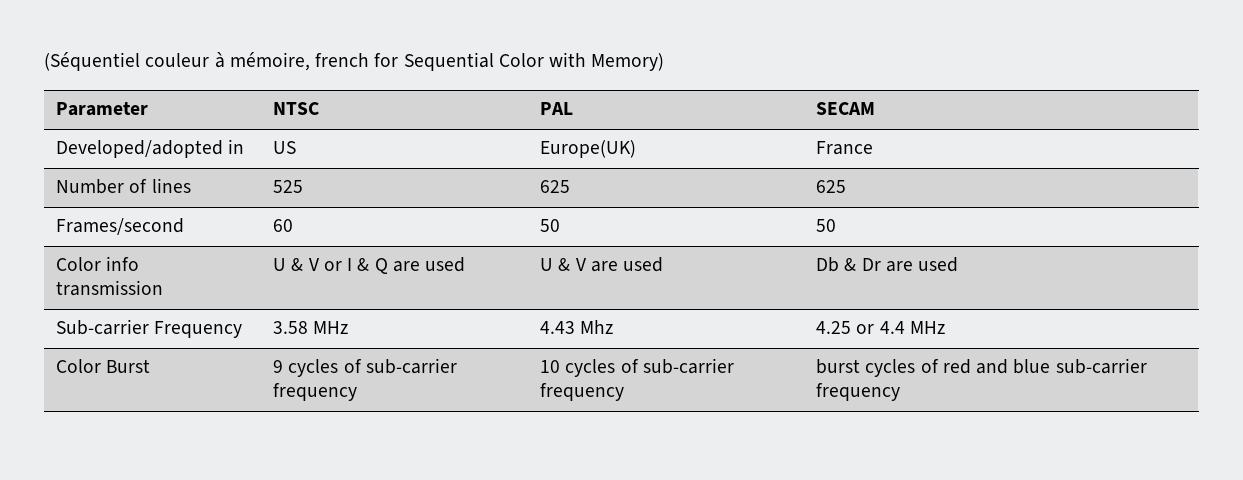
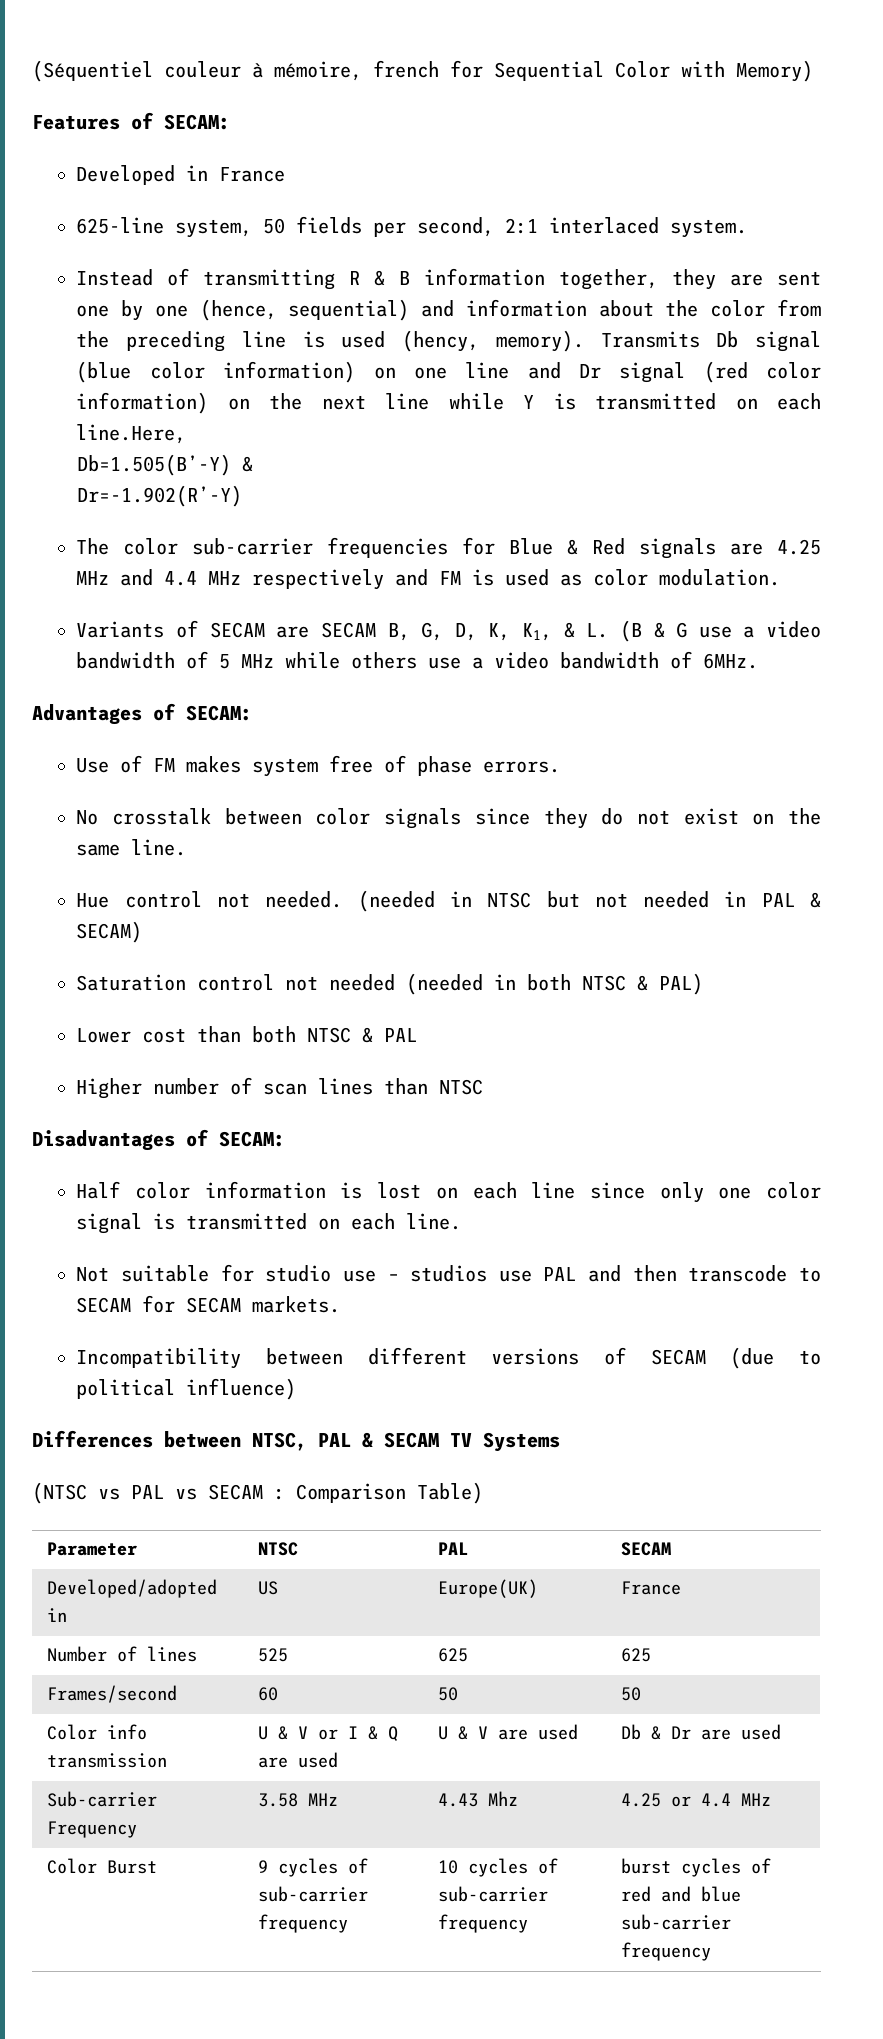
(665, 62) none -> [32,112,230,130] [76,165,286,185] [76,216,748,238] [76,268,821,290] [76,299,822,321] [76,330,822,352] [76,361,822,383] [76,392,821,414] [76,424,187,444] [76,454,253,476] [76,485,242,507] [76,537,821,559] [76,569,781,590] [76,620,821,642] [76,651,759,669] [32,703,252,725] [76,755,561,777] [76,808,821,829] [76,839,187,856] [76,890,821,912] [76,921,143,943] [76,973,704,995] [76,1026,418,1043] [76,1077,484,1099] [32,1129,285,1151] [76,1181,821,1203] [76,1213,462,1234] [76,1264,821,1282] [76,1295,341,1313] [76,1347,821,1369] [76,1378,297,1400] [32,1430,560,1452] [32,1482,483,1504] // Features of SECAM: // Developed in France // 625-line system, 50 fields per second, 2:1 interlaced system. // Instead of transmitting R & B information together, they are sent one by one (hence, sequential) and information about the color from the preceding line is used (hency, memory). Transmits Db signal (blue color information) on one line and Dr signal (red color information) on the next line while Y is transmitted on each line.Here, // Db=1.505(B’-Y) & // Dr=-1.902(R’-Y) // The color sub-carrier frequencies for Blue & Red signals are 4.25 MHz and 4.4 MHz respectively and FM is used as color modulation. // Variants of SECAM are SECAM B, G, D, K, K1, & L. (B & G use a video bandwidth of 5 MHz while others use a video bandwidth of 6MHz. // Advantages of SECAM: // Use of FM makes system free of phase errors. // No crosstalk between color signals since they do not exist on the same line. // Hue control not needed. (needed in NTSC but not needed in PAL & SECAM) // Saturation control not needed (needed in both NTSC & PAL) // Lower cost than both NTSC & PAL // Higher number of scan lines than NTSC // Disadvantages of SECAM: // Half color information is lost on each line since only one color signal is transmitted on each line. // Not suitable for studio use – studios use PAL and then transcode to SECAM for SECAM markets. // Incompatibility between different versions of SECAM (due to political influence) // Differences between NTSC, PAL & SECAM TV Systems // (NTSC vs PAL vs SECAM : Comparison Table)

